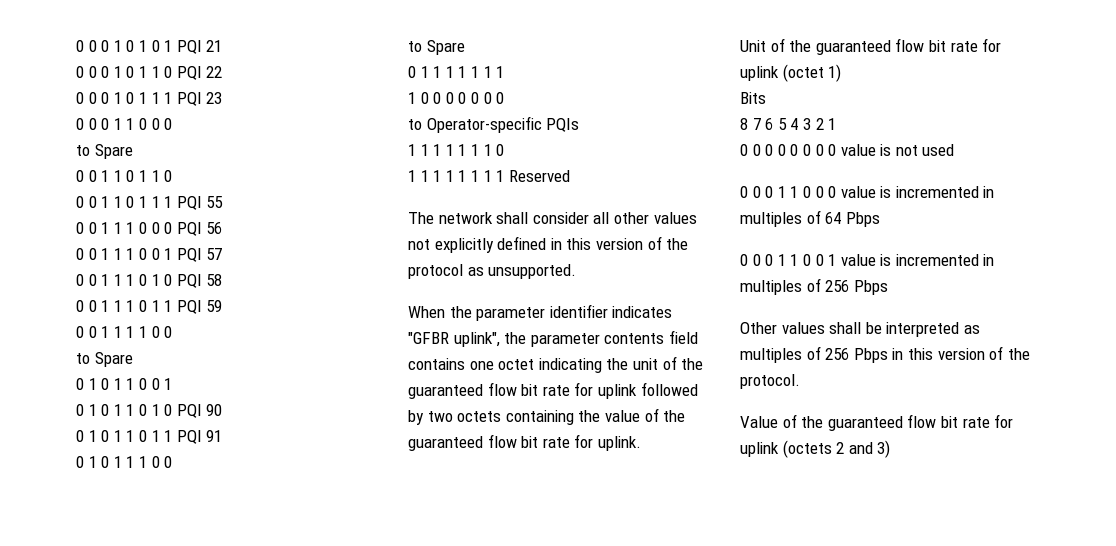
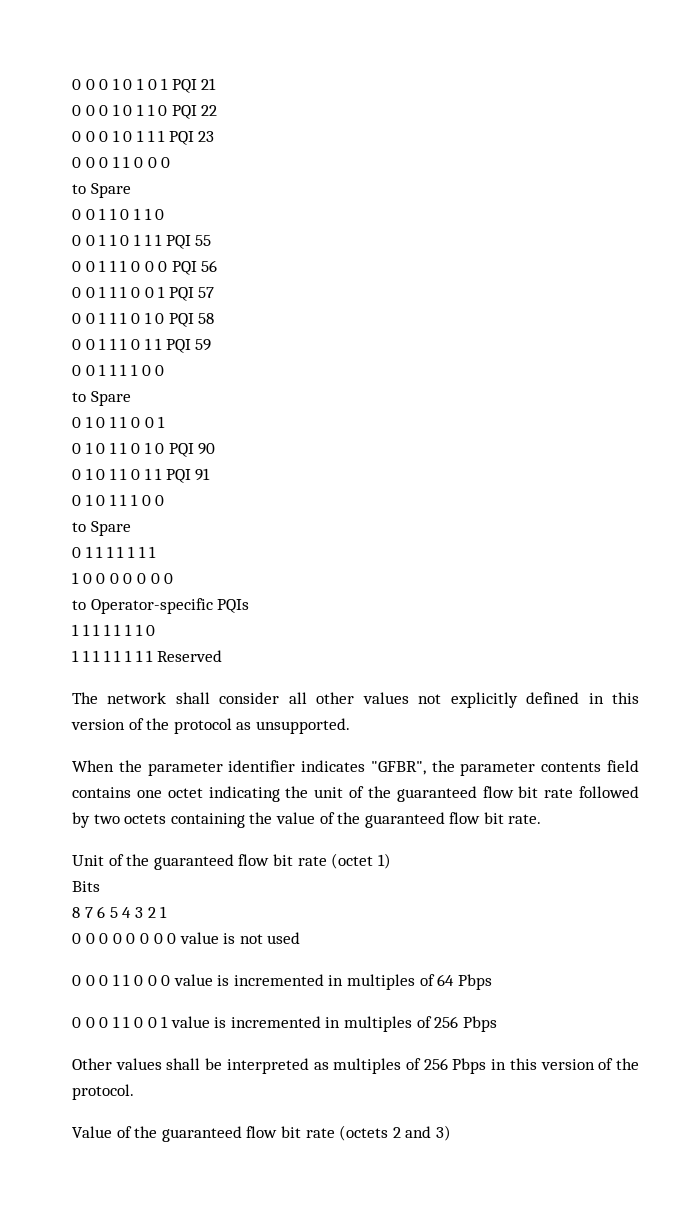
[408,332,500,347] "GFBR uplink", -> [370,761,426,775] "GFBR",
[574,382,637,399] for uplink -> (574, 793) none
[542,434,641,451] rate for uplink. -> [508,814,542,824] rate.
[982,38,1002,52] [740,66,779,81] for uplink -> (327, 861) none
[994,414,1014,428] [740,442,779,457] for uplink -> (335, 1133) none

